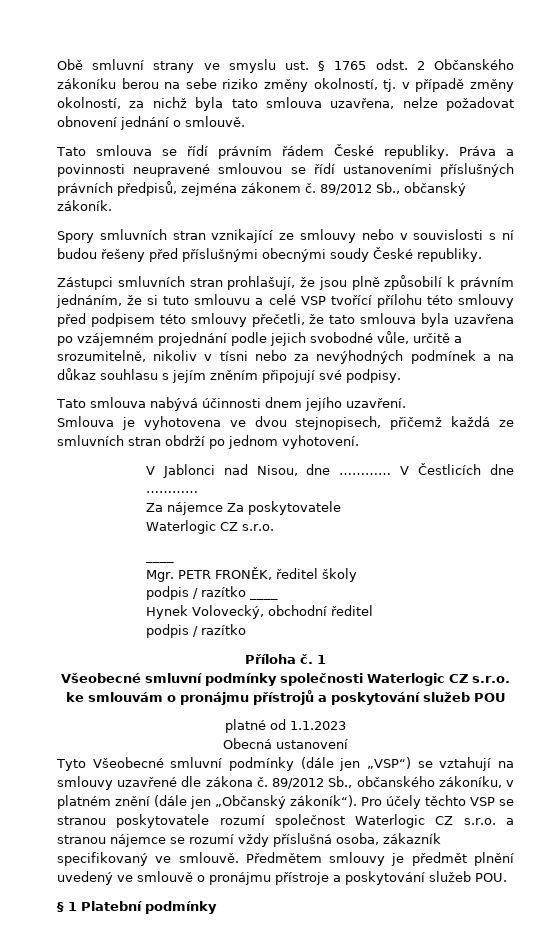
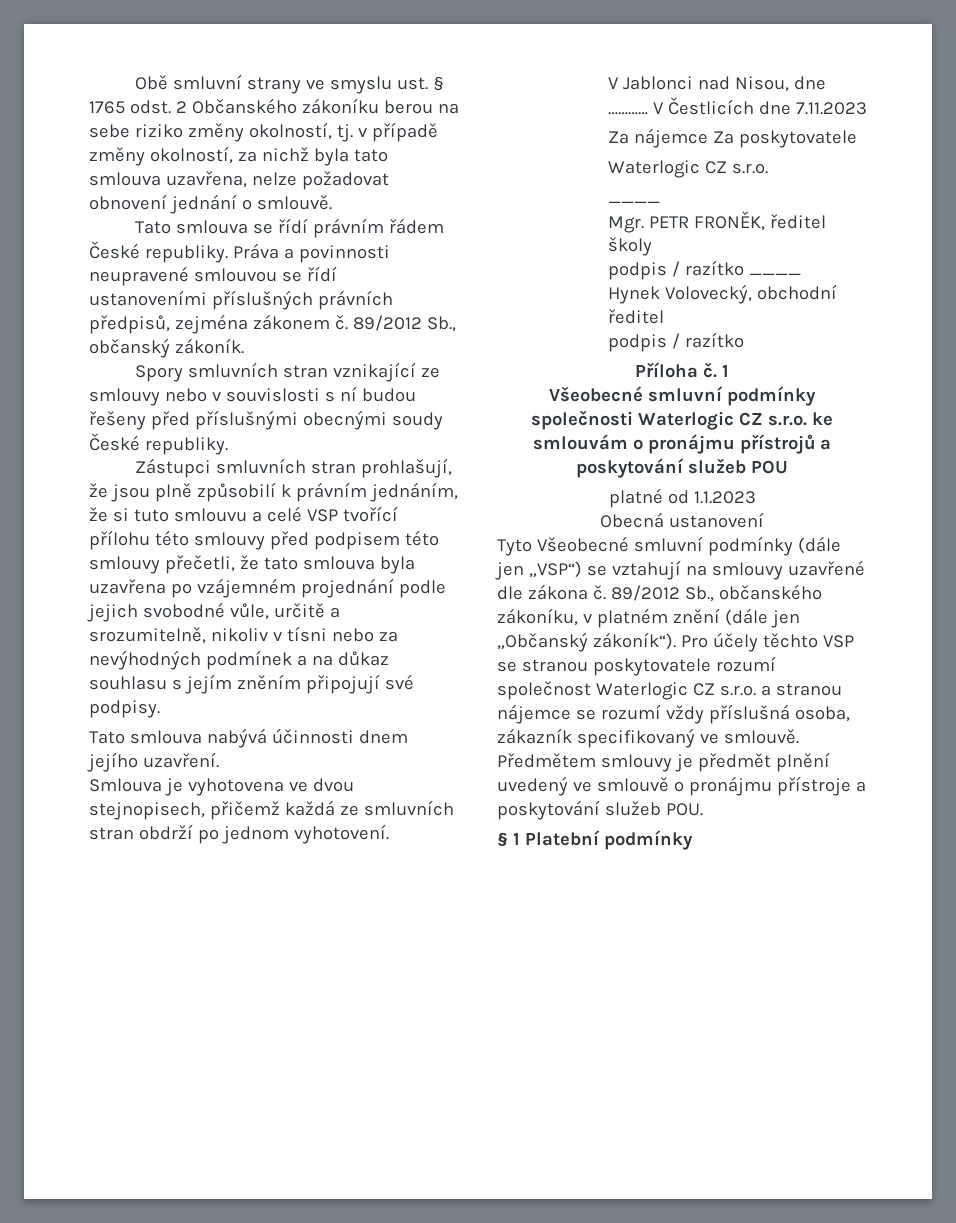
[145,491,198,493] ………… -> [795,102,867,115] 7.11.2023

